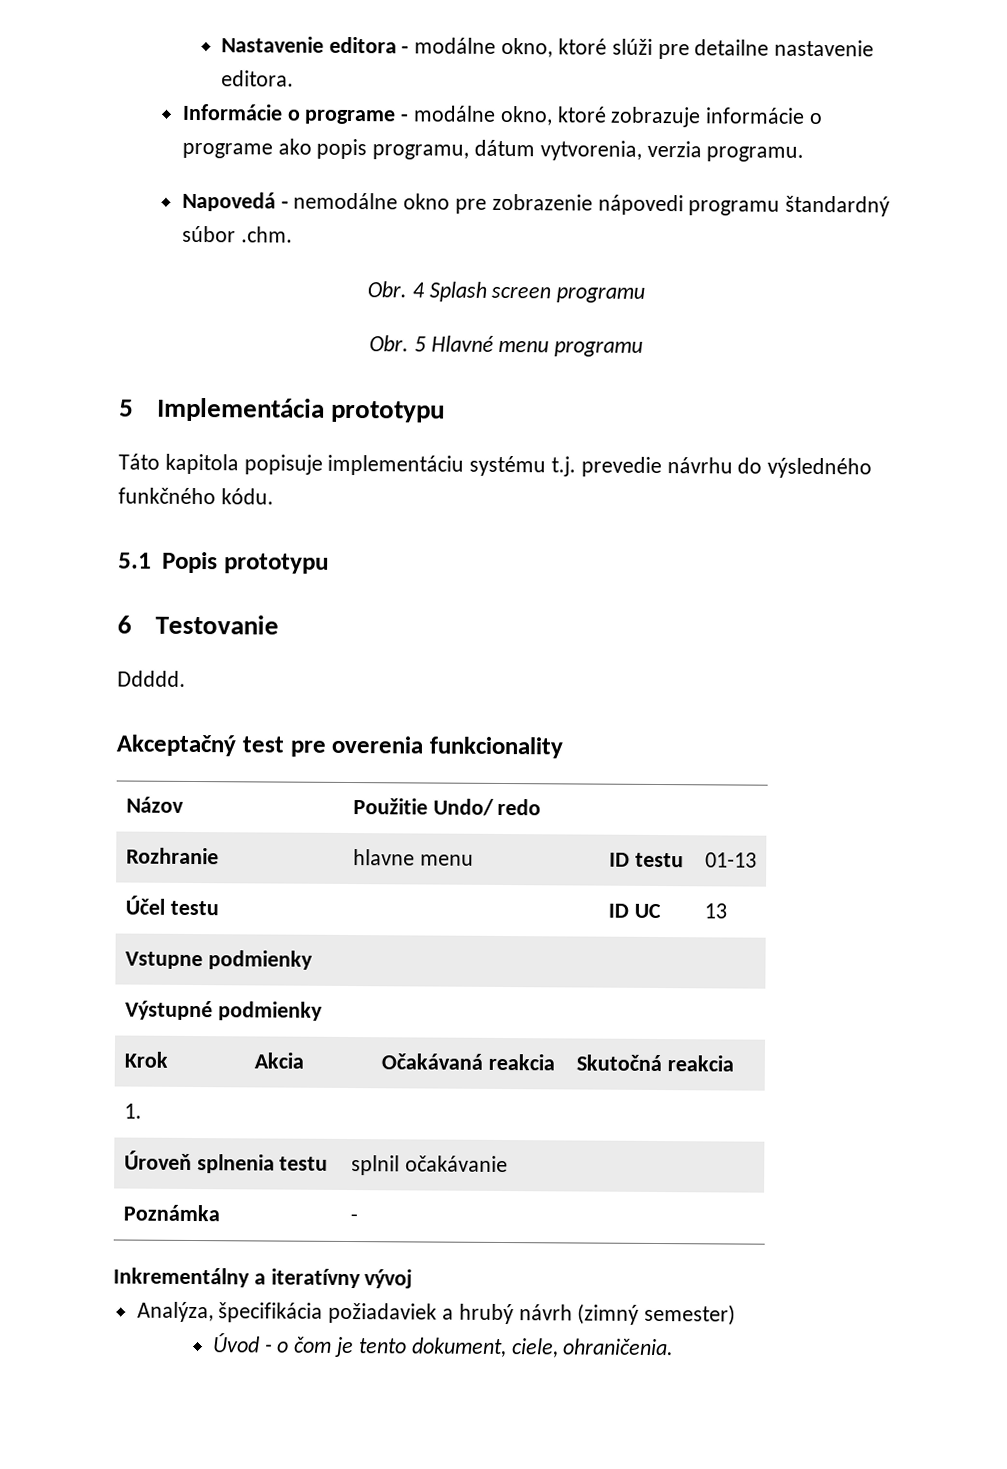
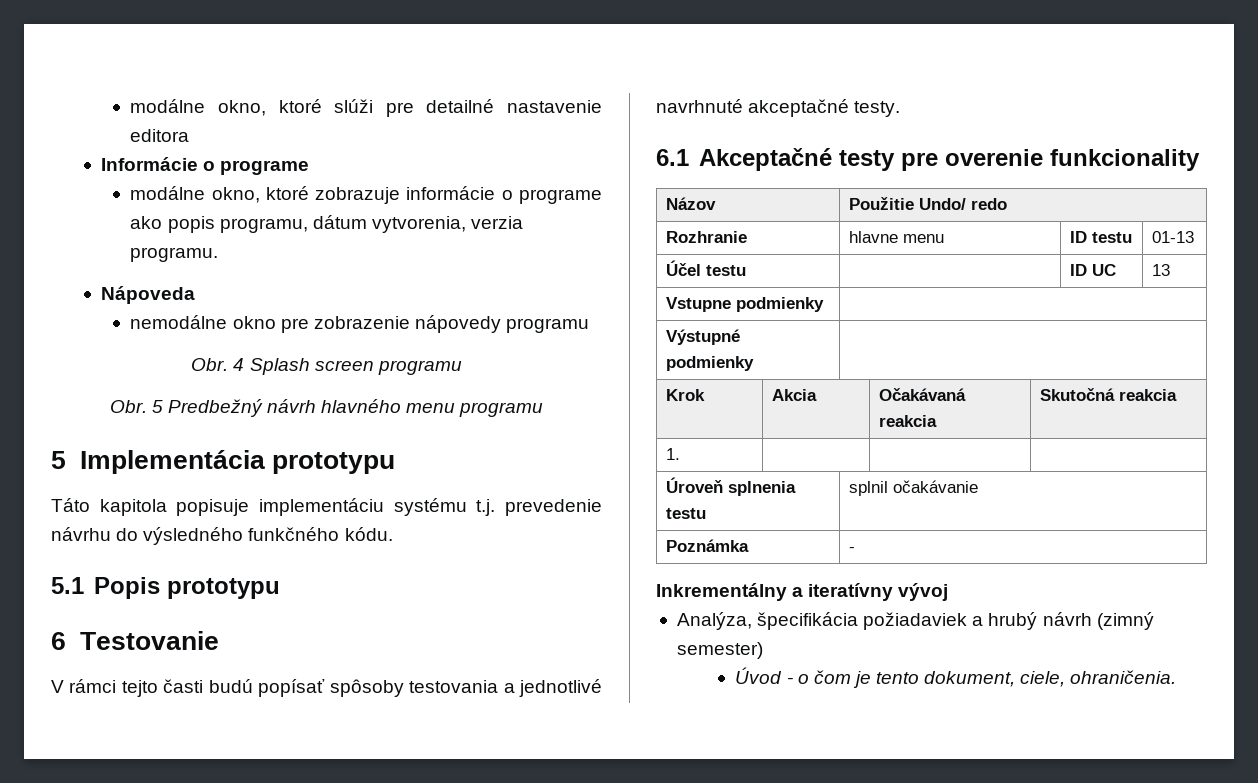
[220,36,410,54] Nastavenie editora - -> (130, 106) none
[694,39,875,57] [220,70,294,87] detailne nastavenie editora. -> [426,99,603,113] [130,129,190,142] detailné nastavenie editora
[400,113,410,122] - -> (310, 167) //
[181,191,289,212] Napovedá - -> [101,286,196,304] Nápoveda //
[597,194,891,217] [181,225,293,243] nápovedi programu štandardný súbor .chm. -> [414,315,590,333] nápovedy programu
[430,335,494,352] Hlavné -> [167,399,402,417] Predbežný návrh hlavného
[580,456,662,478] prevedie -> [505,499,602,516] prevedenie
[117,670,186,687] [116,734,424,757] Ddddd. // Akceptačný test pre overenia -> [51,679,603,697] [656,99,901,117] [656,148,1043,171] V rámci tejto časti budú popísať spôsoby testovania a jednotlivé navrhnuté akceptačné testy. // 6.1 Akceptačné testy pre overenie

